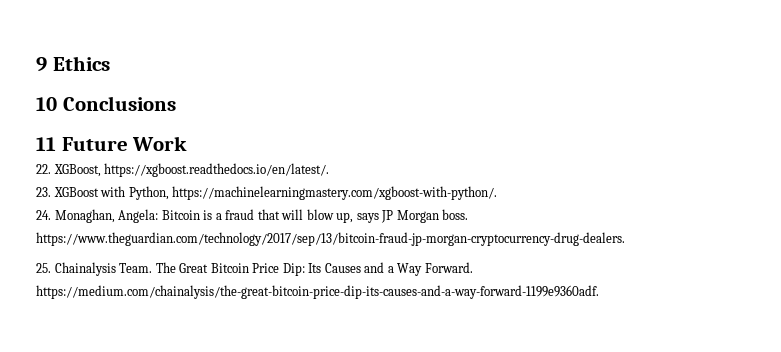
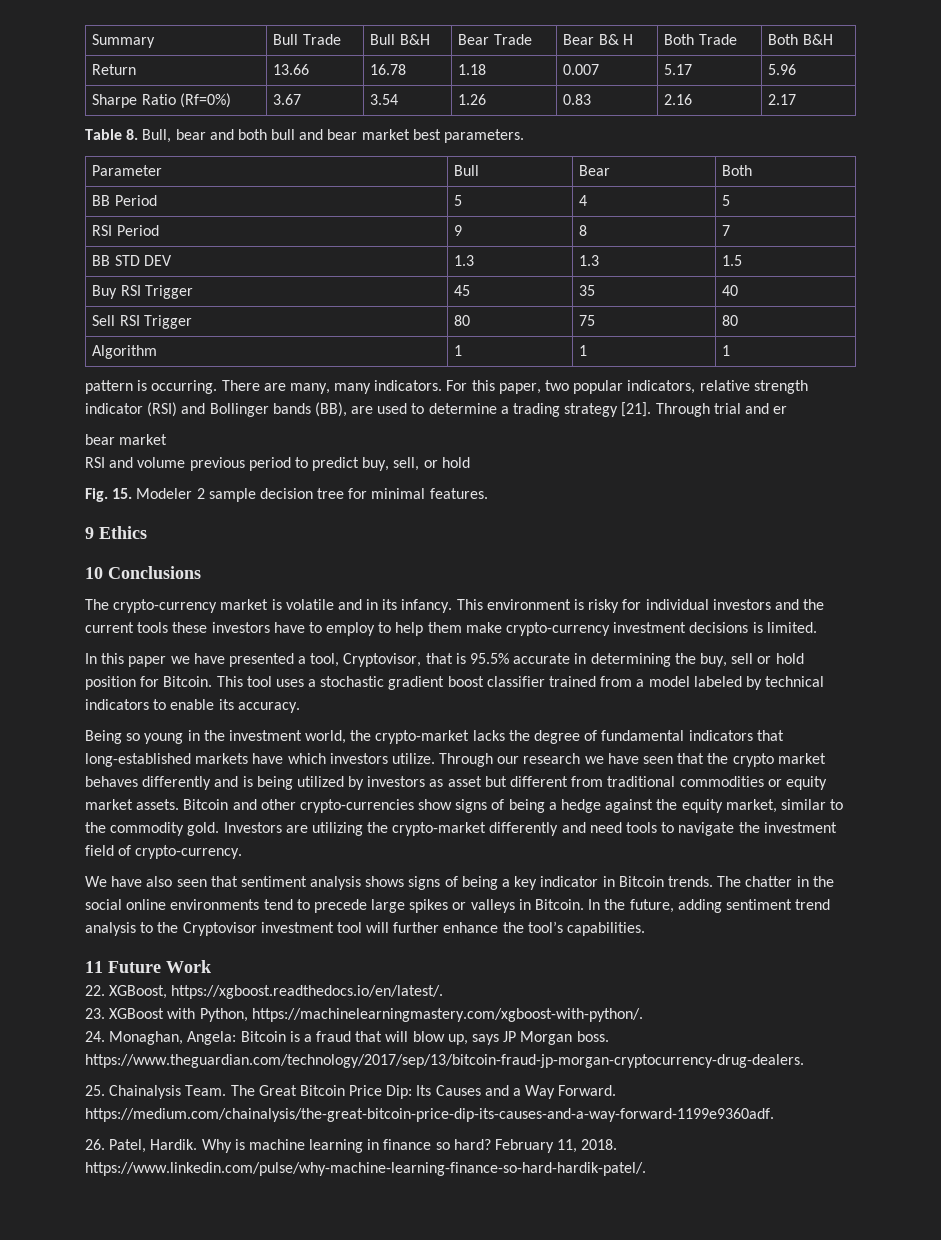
[36,56,110,72] [36,96,176,111] 9 Ethics // 10 Conclusions -> [92,34,156,48] [273,34,341,45] [370,34,430,45] [458,34,532,45] [563,34,633,45] [664,34,737,45] [768,34,833,45] [92,64,137,75] [273,64,310,75] [370,64,407,75] [458,64,487,75] [563,64,600,75] [664,64,693,75] [768,64,797,75] [92,93,231,108] [273,94,302,105] [370,94,399,105] [458,94,487,105] [563,94,592,105] [664,94,693,105] [768,94,797,105] [85,129,525,143] [92,165,163,176] [454,165,480,176] [579,165,611,176] [722,165,753,176] [92,195,157,206] [454,195,463,206] [579,195,588,206] [722,195,731,206] [92,225,159,236] [454,225,463,236] [579,225,588,236] [722,225,731,236] [92,255,172,266] [454,255,475,266] [579,255,600,266] [722,255,743,266] [92,285,193,299] [454,285,471,296] [579,285,596,296] [722,285,739,296] [92,315,192,329] [454,315,471,326] [579,315,596,326] [722,315,739,326] [92,345,158,359] [454,345,463,356] [579,345,588,356] [722,345,731,356] [85,380,808,394] [85,402,788,417] [85,434,168,445] [85,457,470,471] [85,488,488,502] [85,526,147,539] [85,566,201,579] [85,599,825,613] [85,622,817,636] [85,653,804,667] [85,676,825,690] [85,699,300,713] [85,730,784,744] [85,753,826,767] [85,776,827,790] [85,799,844,813] [85,822,837,836] [85,845,243,859] [85,876,834,890] [85,899,831,913] [85,921,646,936] Summary | Bull Trade | Bull B&H | Bear Trade | Bear B& H | Both Trade | Both B&H // Return | 13.66 | 16.78 | 1.18 | 0.007 | 5.17 | 5.96 // Sharpe Ratio (Rf=0%) | 3.67 | 3.54 | 1.26 | 0.83 | 2.16 | 2.17 // Table 8. Bull, bear and both bull and bear market best parameters. // Parameter | Bull | Bear | Both // BB Period | 5 | 4 | 5 // RSI Period | 9 | 8 | 7 // BB STD DEV | 1.3 | 1.3 | 1.5 // Buy RSI Trigger | 45 | 35 | 40 // Sell RSI Trigger | 80 | 75 | 80 // Algorithm | 1 | 1 | 1 // pattern is occurring. There are many, many indicators. For this paper, two popular indicators, relative strength indicator (RSI) and Bollinger bands (BB), are used to determine a trading strategy [21]. Through trial and er // bear market // RSI and volume previous period to predict buy, sell, or hold // Fig. 15. Modeler 2 sample decision tree for minimal features. // 9 Ethics // 10 Conclusions // The crypto-currency market is volatile and in its infancy. This environment is risky for individual investors and the current tools these investors have to employ to help them make crypto-currency investment decisions is limited. // In this paper we have presented a tool, Cryptovisor, that is 95.5% accurate in determining the buy, sell or hold position for Bitcoin. This tool uses a stochastic gradient boost classifier trained from a model labeled by technical indicators to enable its accuracy. // Being so young in the investment world, the crypto-market lacks the degree of fundamental indicators that long-established markets have which investors utilize. Through our research we have seen that the crypto market behaves differently and is being utilized by investors as asset but different from traditional commodities or equity market assets. Bitcoin and other crypto-currencies show signs of being a hedge against the equity market, similar to the commodity gold. Investors are utilizing the crypto-market differently and need tools to navigate the investment field of crypto-currency. // We have also seen that sentiment analysis shows signs of being a key indicator in Bitcoin trends. The chatter in the social online environments tend to precede large spikes or valleys in Bitcoin. In the future, adding sentiment trend analysis to the Cryptovisor investment tool will further enhance the tool’s capabilities.
(599, 292) none -> [85,1139,618,1153] [85,1162,646,1176] // 26. Patel, Hardik. Why is machine learning in finance so hard? February 11, 2018. https://www.linkedin.com/pulse/why-machine-learning-finance-so-hard-hardik-patel/.

